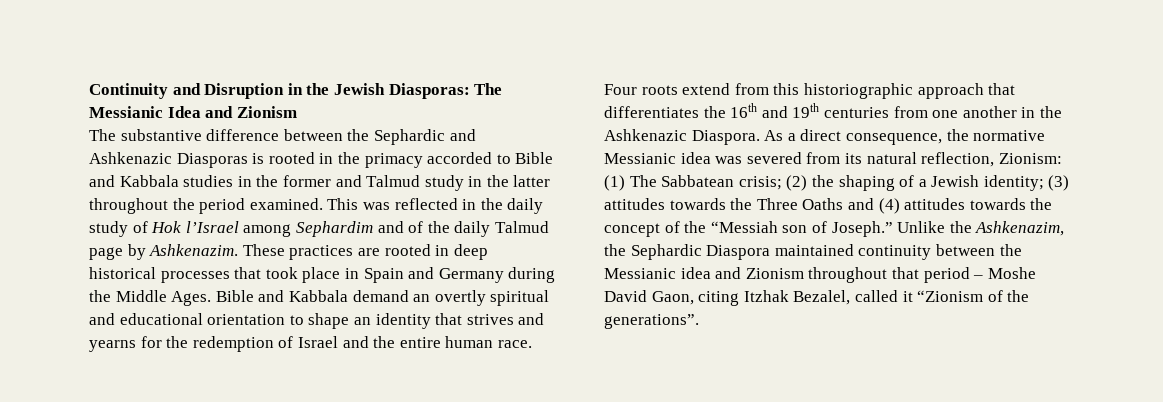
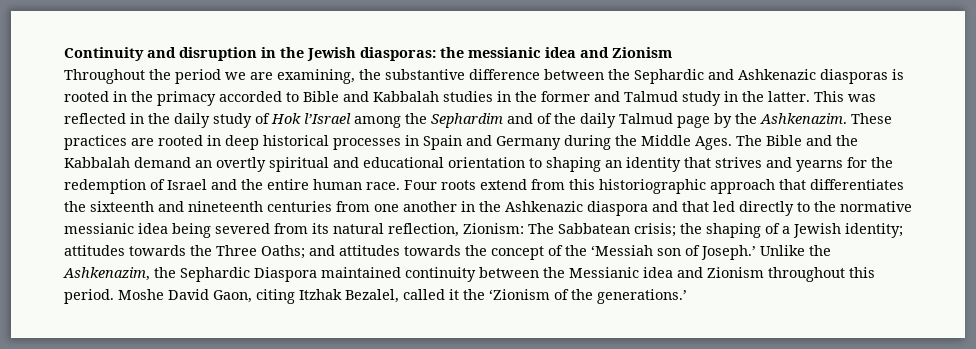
[204,83,285,99] Disruption -> [179,47,257,61] disruption
[388,83,503,99] [89,106,297,118] [89,129,116,141] Diasporas: The Messianic Idea and Zionism // The -> [360,47,672,61] [64,69,381,84] diasporas: the messianic idea and Zionism // Throughout the period we are examining, the
[176,153,248,168] Diasporas -> [820,69,888,84] diasporas
[119,175,179,187] Kabbala -> [373,91,439,102] Kabbalah
[513,175,551,187] [89,198,323,214] latter throughout the period examined. -> [768,91,810,102] latter.
(292, 230) none -> [405,113,427,124] the
(146, 252) none -> [735,113,757,124] the
[234,267,341,283] that took place -> (401, 144) none
[215,290,348,302] Bible and Kabbala -> [736,135,858,146] [64,157,130,168] The Bible and the Kabbalah
[308,313,350,329] shape -> [546,157,601,172] shaping
[730,103,820,118] 16th and 19th -> [90,201,263,212] sixteenth and nineteenth
[691,129,1046,145] [604,152,743,164] Diaspora. As a direct consequence, the normative Messianic idea was -> [587,201,912,216] [64,223,211,238] diaspora and that led directly to the normative messianic idea being
[604,175,625,191] (1) -> (524, 228) none
[786,175,808,191] (2) -> (676, 230) none
[1048,175,1070,191] (3) -> (903, 230) none
[802,198,900,214] Oaths and (4) -> [261,245,335,259] Oaths; and
[710,221,778,233] “Messiah -> [591,245,653,256] ‘Messiah
[831,221,893,237] Joseph.” -> [701,245,756,260] Joseph.’
[891,267,984,283] that period – -> [849,267,875,278] [64,289,114,304] this period.
[917,290,1030,302] [604,314,699,329] “Zionism of the generations”. -> [463,289,687,304] the ‘Zionism of the generations.’

